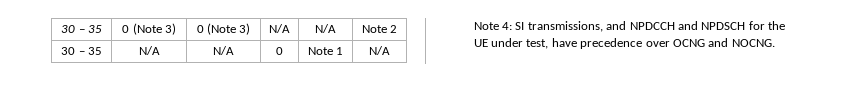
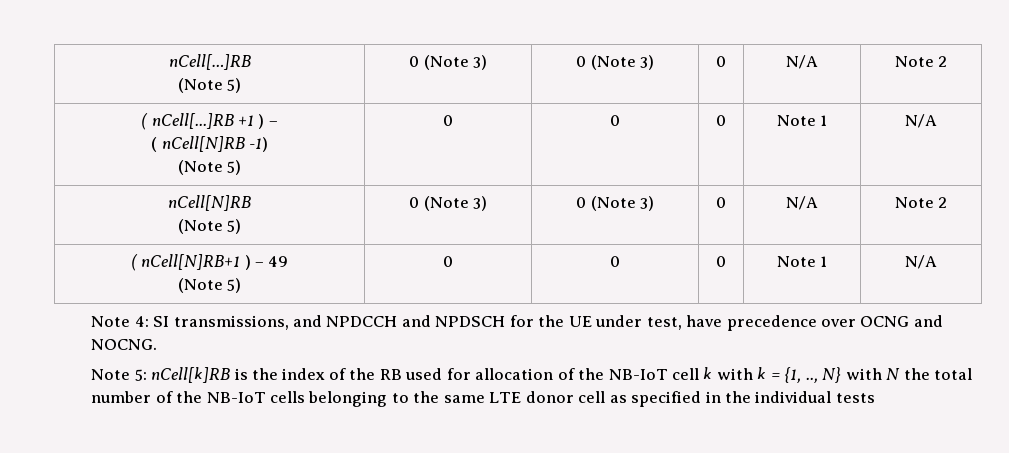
[61,25,102,33] [122,23,176,35] [196,23,251,35] [269,24,290,33] [315,24,336,33] [361,25,398,33] [61,47,102,55] [138,46,160,55] [213,46,234,55] 30 – 35 | 0 (Note 3) | 0 (Note 3) | N/A | N/A | Note 2 // 30 – 35 | N/A | N/A -> [168,54,251,70] [177,78,242,93] [409,55,487,70] [576,55,654,70] [716,56,726,67] [786,55,818,69] [894,56,948,67] [141,113,278,130] [151,136,268,152] [177,160,242,175] [443,115,453,126] [610,115,620,126] [716,115,726,126] [776,115,828,126] [905,114,937,128] [168,195,251,211] [177,219,242,234] [409,196,487,211] [576,196,654,211] [716,197,726,208] [786,196,818,210] [894,197,948,208] [130,254,289,271] [177,278,242,293] [443,256,453,267] [610,256,620,267] nCell[…]RB // (Note 5) | 0 (Note 3) | 0 (Note 3) | 0 | N/A | Note 2 // ( nCell[...]RB +1 ) – // ( nCell[N]RB -1) // (Note 5) | 0 | 0 | 0 | Note 1 | N/A // nCell[N]RB // (Note 5) | 0 (Note 3) | 0 (Note 3) | 0 | N/A | Note 2 // ( nCell[N]RB+1 ) – 49 // (Note 5) | 0 | 0
(775, 43) none -> [91,367,973,383] [91,391,875,407] // Note 5: nCell[k]RB is the index of the RB used for allocation of the NB-IoT cell k with k = {1, .., N} with N the total number of the NB-IoT cells belonging to the same LTE donor cell as specified in the individual tests

